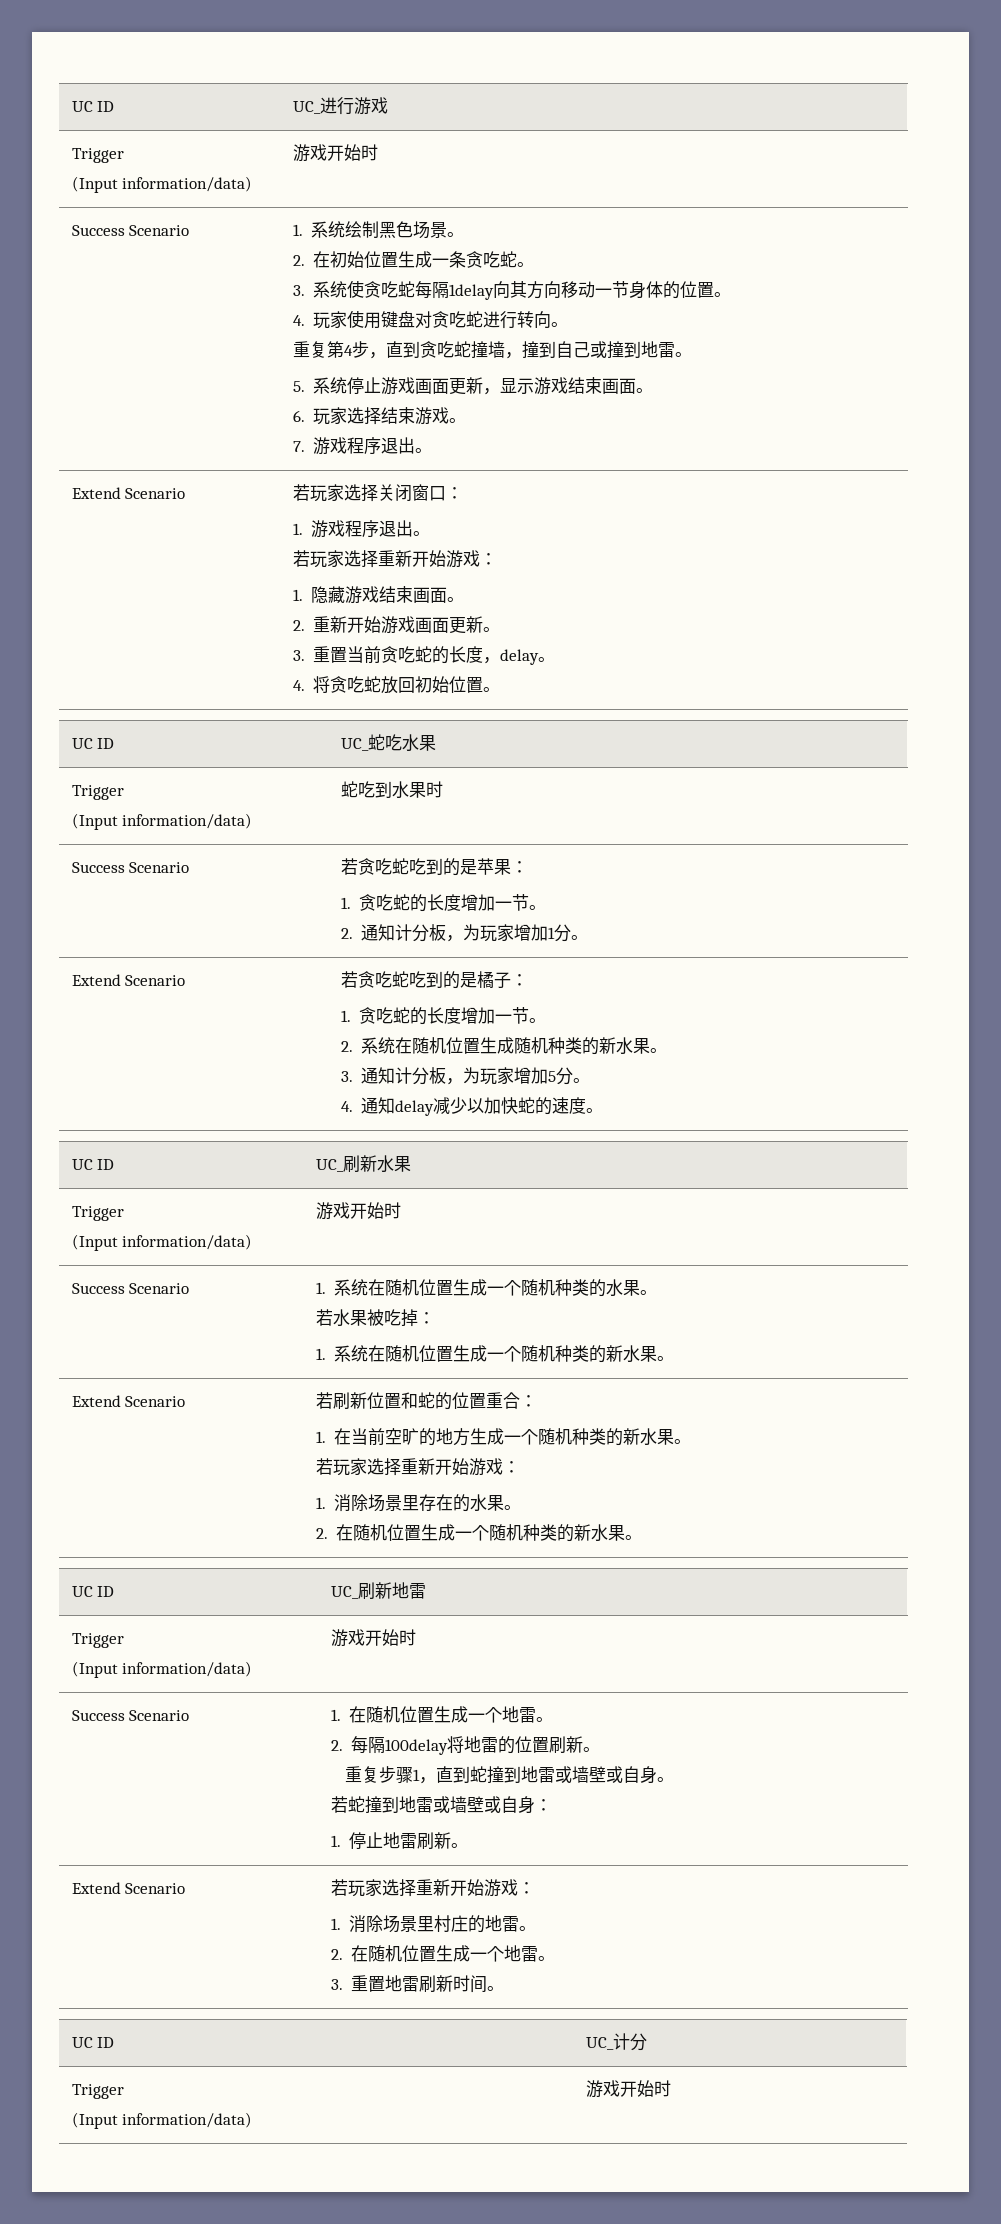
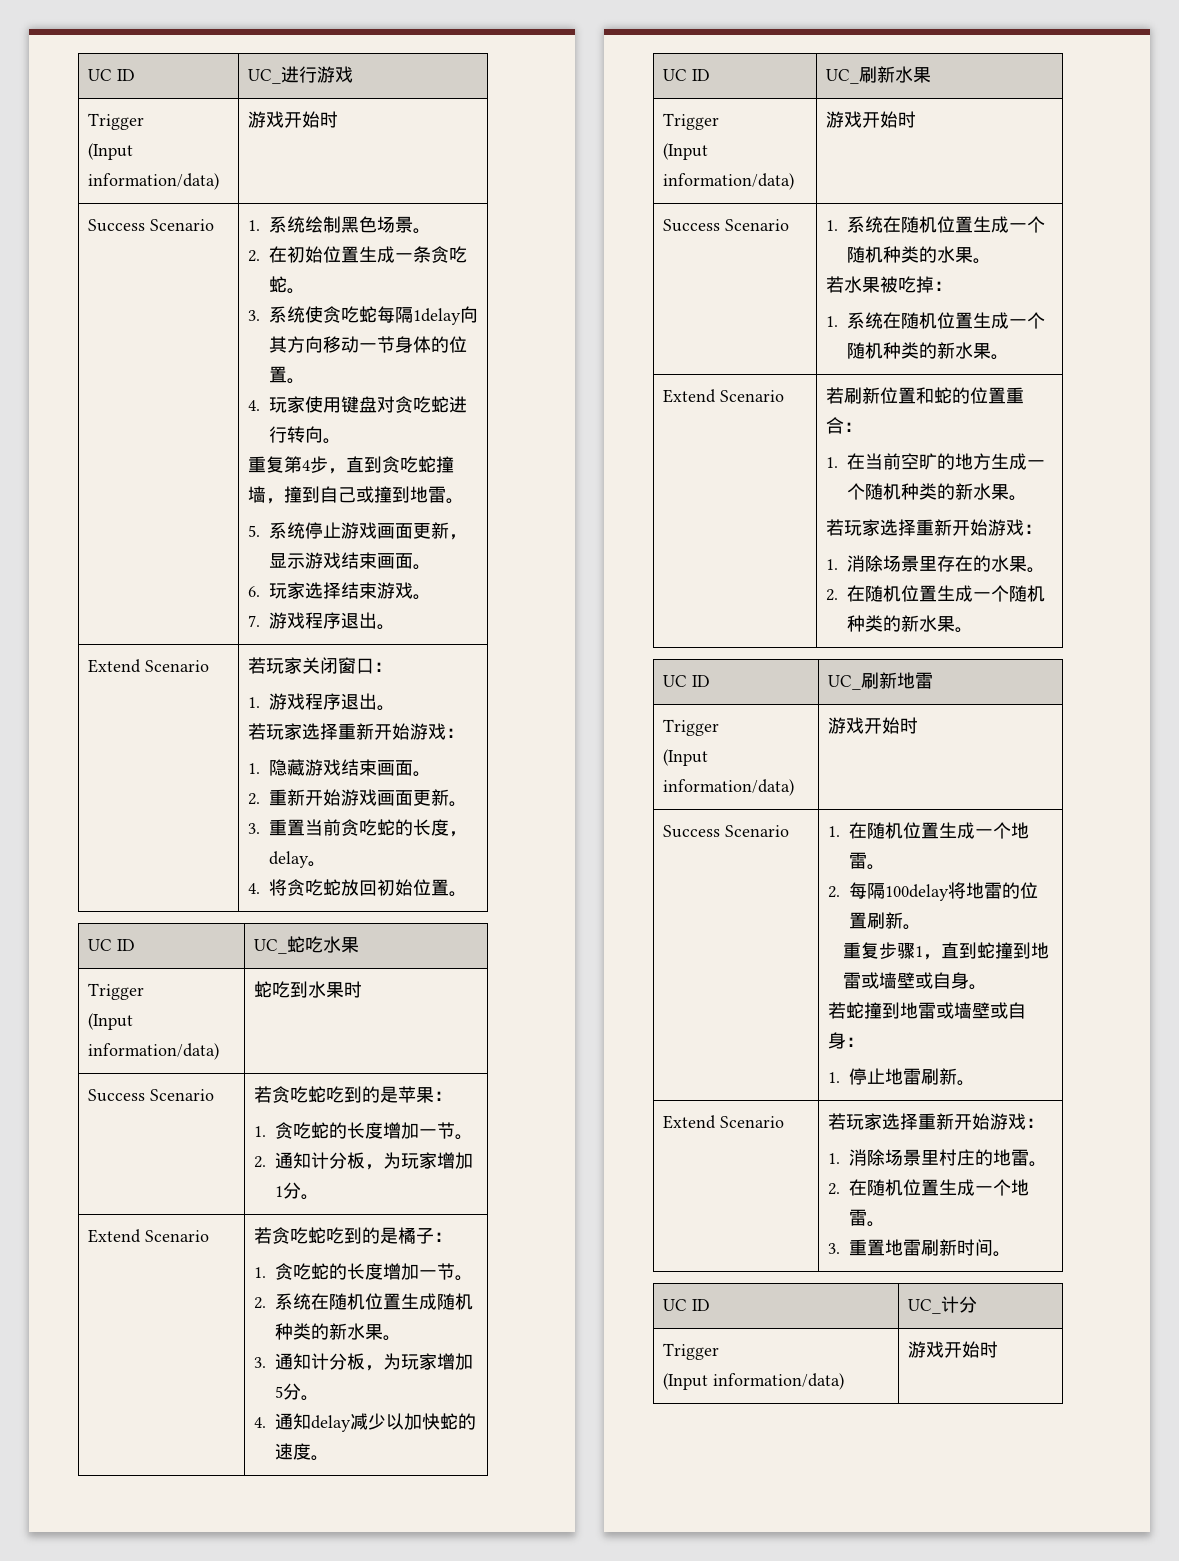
[343,484,378,502] 选择 -> (302, 665) none

